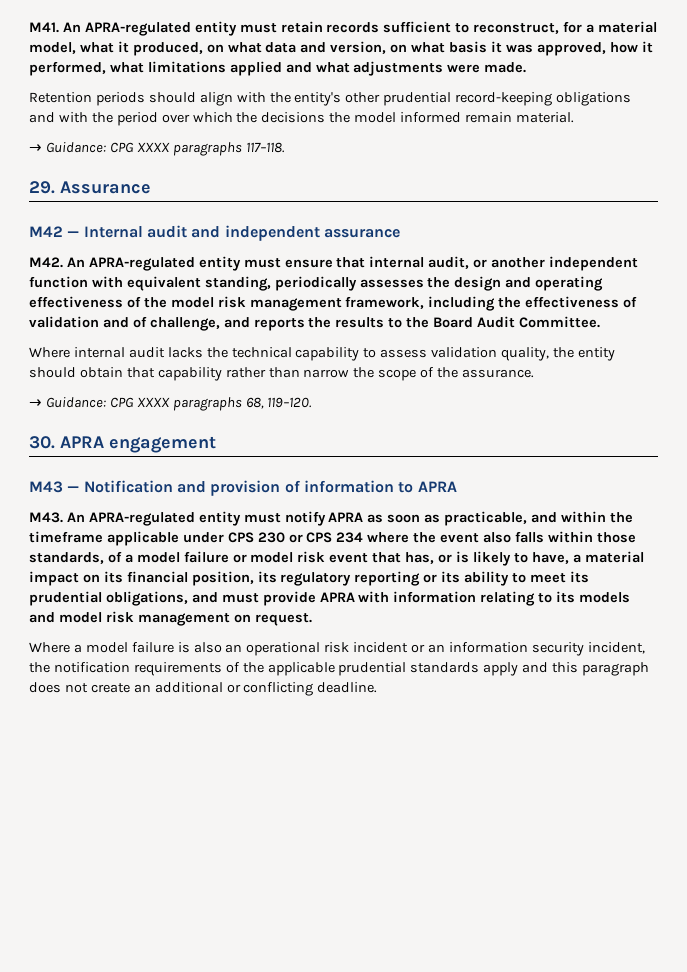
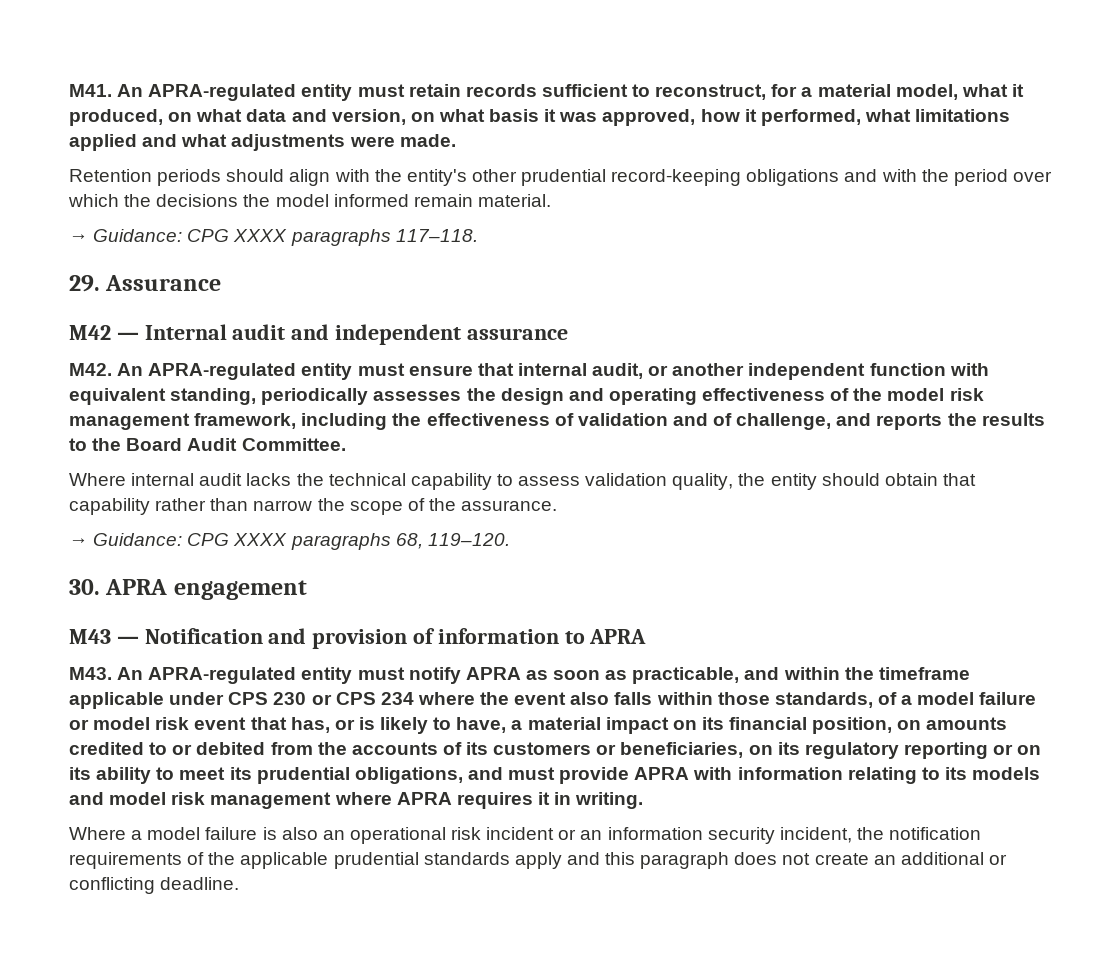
(254, 578) none -> [897,717,1008,730] [69,742,773,758] on amounts credited to or debited from the accounts of its customers or beneficiaries, on
(438, 578) none -> [1017,745,1042,755] on
[233,613,312,626] on request. -> [334,792,644,809] where APRA requires it in writing.

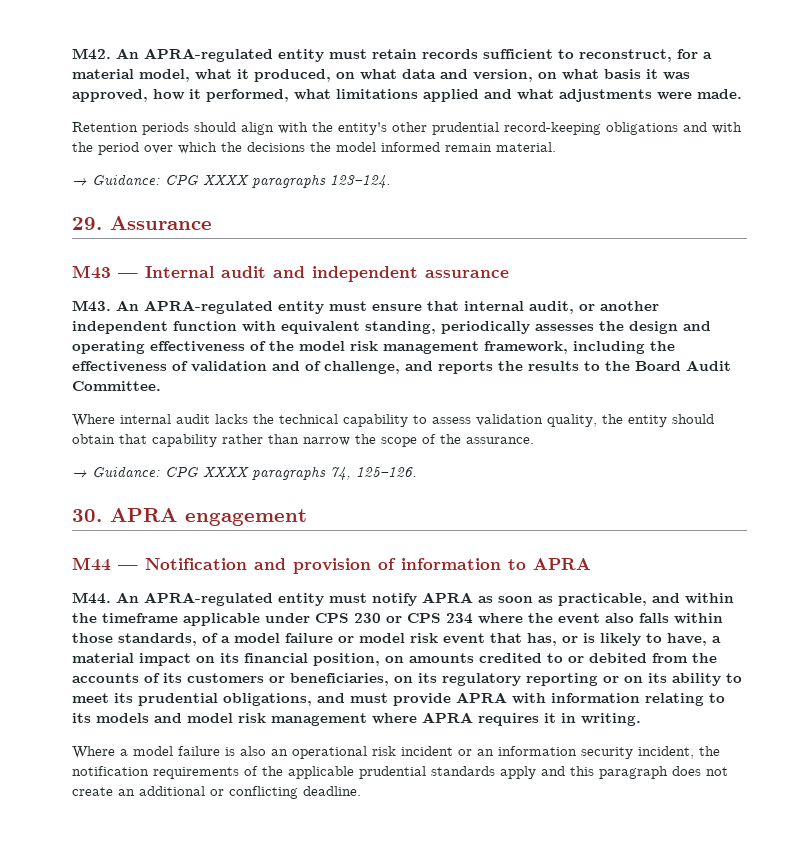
[69,84,112,97] M41. -> [72,48,111,60] M42.
[395,229,478,242] 117–118. -> [330,175,391,188] 123–124.
[69,325,111,340] M42 -> [72,265,111,279] M43
[69,363,112,376] M42. -> [72,300,111,312] M43.
[395,533,510,549] 68, 119–120. -> [330,467,417,480] 74, 125–126.
[69,629,111,644] M43 -> [72,557,111,571] M44
[69,667,112,680] M43. -> [72,592,111,604] M44.

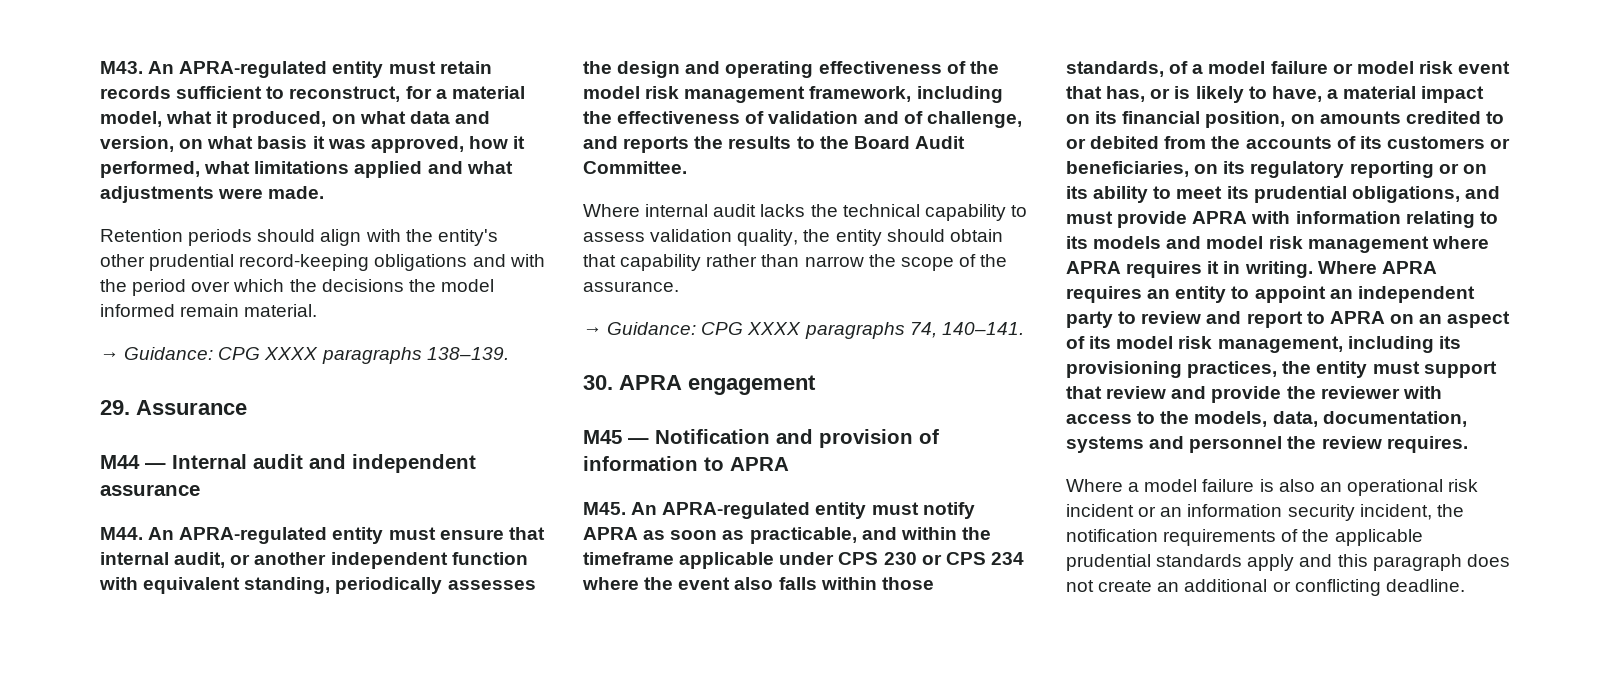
[72,48,111,60] M42. -> [100,61,143,74] M43.
[330,175,391,188] 123–124. -> [426,347,509,360] 138–139.
[72,265,111,279] M43 -> [100,455,140,469] M44
[72,300,111,312] M43. -> [100,527,143,540] M44.
[356,467,417,477] 125–126. -> [941,322,1024,335] 140–141.
[72,557,111,571] M44 -> [583,430,622,444] M45
[72,592,111,604] M44. -> [583,502,626,515] M45.
(641, 719) none -> [1317,261,1437,274] [1066,286,1475,303] [1066,311,1511,328] [1066,336,1461,353] [1066,361,1497,378] [1066,386,1442,403] [1066,411,1467,427] [1066,436,1468,453] Where APRA requires an entity to appoint an independent party to review and report to APRA on an aspect of its model risk management, including its provisioning practices, the entity must support that review and provide the reviewer with access to the models, data, documentation, systems and personnel the review requires.

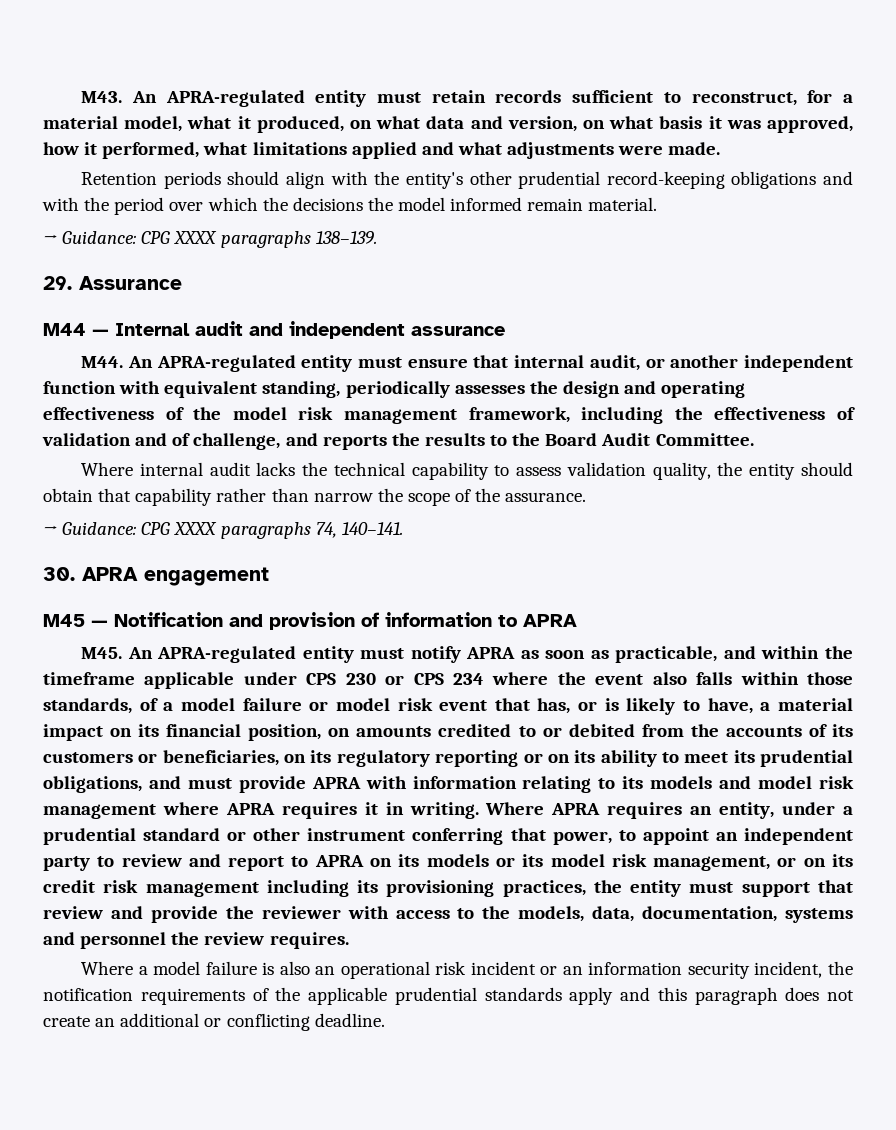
[1175,286,1227,303] entity -> [719,802,853,819] [43,828,612,845] entity, under a prudential standard or other instrument conferring that power,
[1419,311,1511,328] [1066,336,1085,349] an aspect of -> [398,854,515,867] its models or
(1343, 344) none -> [777,854,853,867] [43,880,259,897] or on its credit risk management

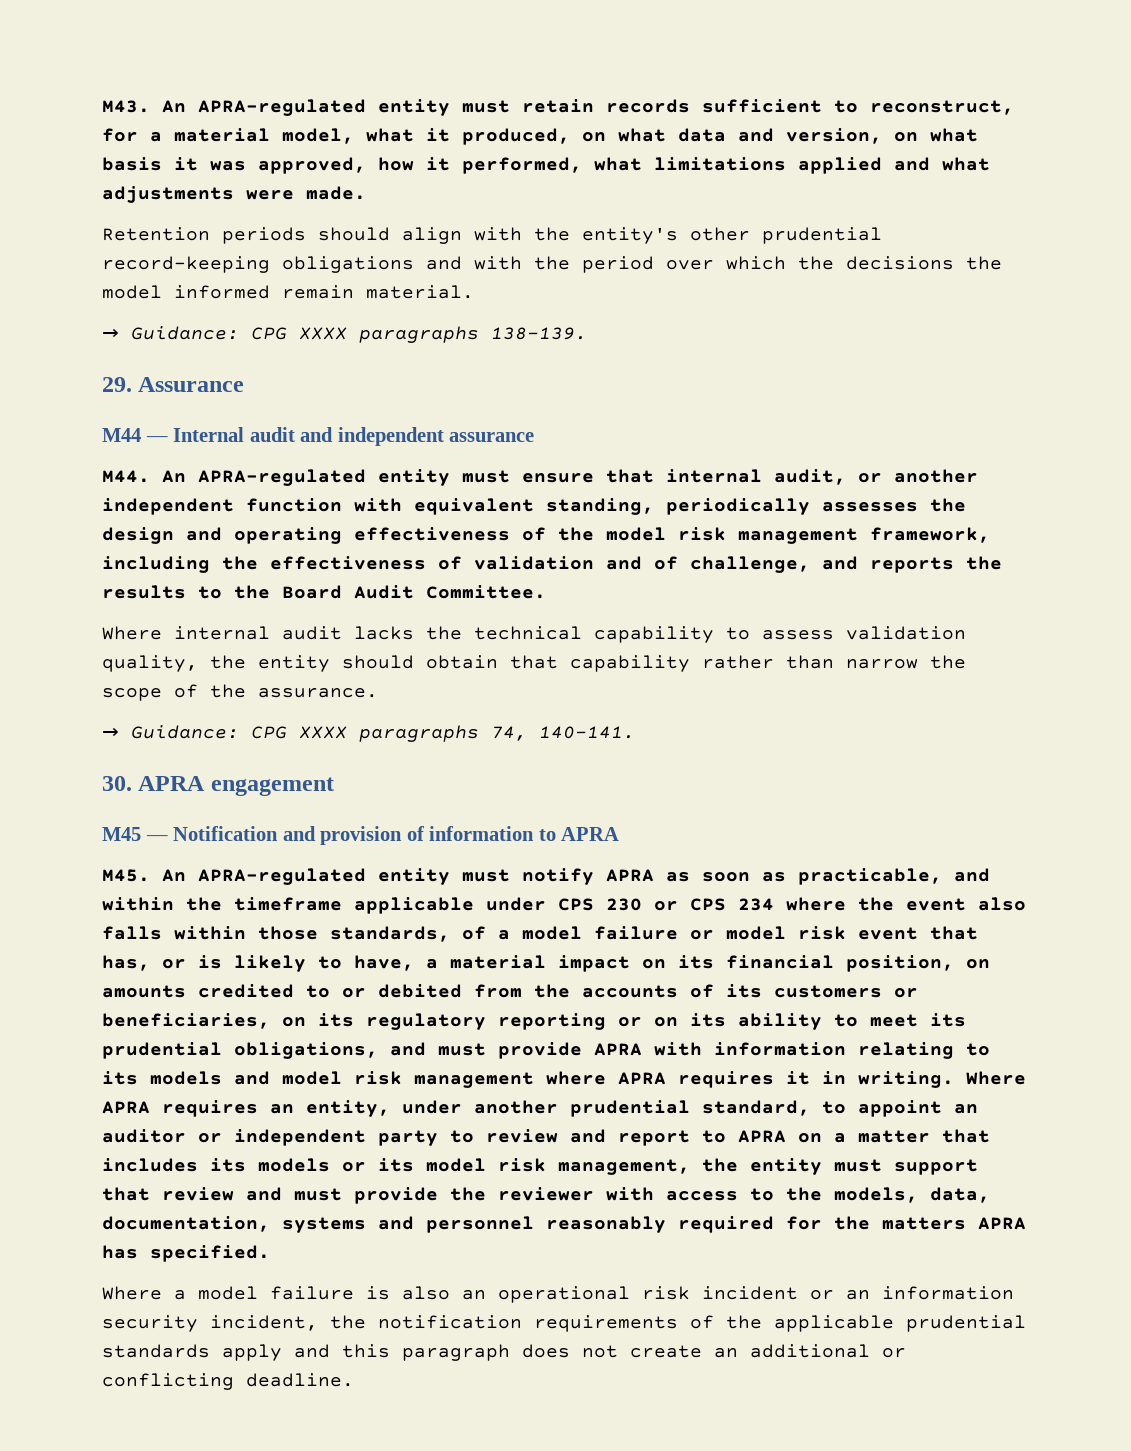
[842,806,853,815] [43,828,612,845] a prudential standard or other instrument conferring that power, -> [474,1100,810,1117] another prudential standard,
(738, 836) none -> [102,1129,222,1143] auditor or
(393, 862) none -> [834,1129,990,1143] [102,1158,198,1172] a matter that includes
[777,854,853,867] [43,880,586,897] or on its credit risk management including its provisioning practices, -> (690, 1167) none
(143, 912) none -> [294,1188,342,1201] must
[171,932,349,949] the review requires. -> [546,1216,1026,1233] [102,1245,270,1262] reasonably required for the matters APRA has specified.

